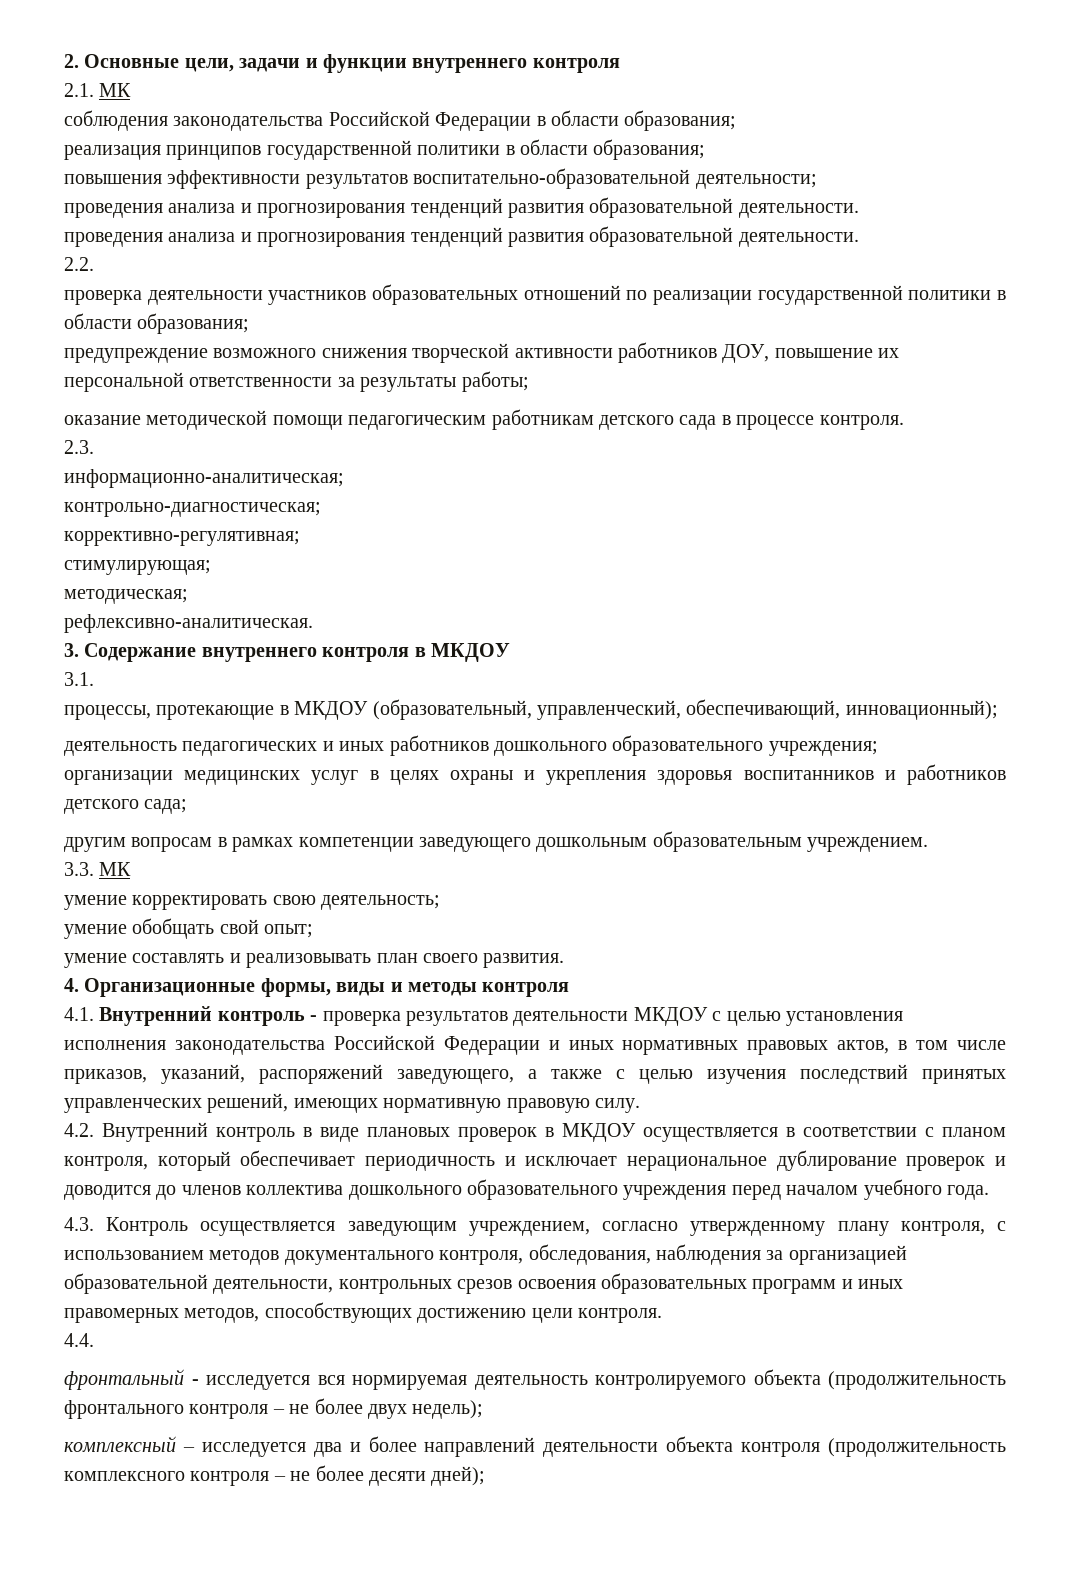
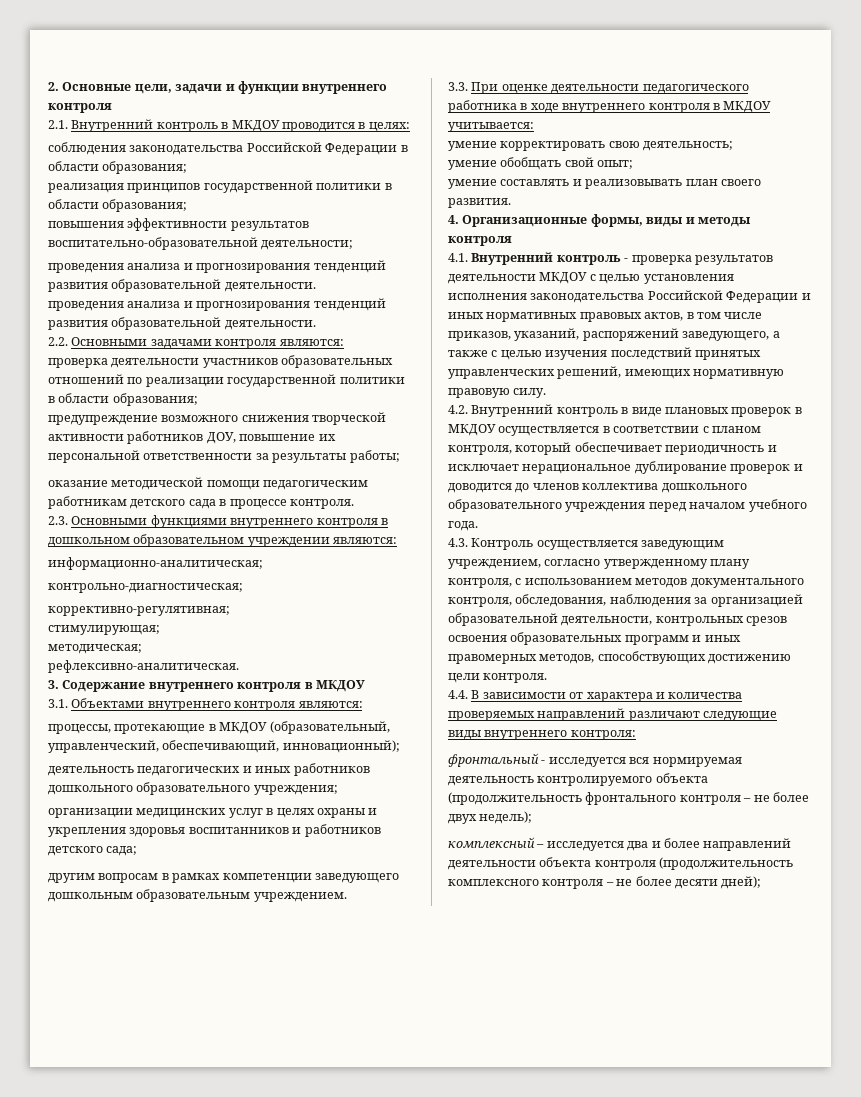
[99,83,132,97] МК -> [71,119,410,132] Внутренний контроль в МКДОУ проводится в целях:
(94, 264) none -> [71,337,344,349] Основными задачами контроля являются:
(94, 447) none -> [71,515,388,528] [48,534,398,547] Основными функциями внутреннего контроля в дошкольном образовательном учреждении являются:
(94, 679) none -> [71,698,363,711] Объектами внутреннего контроля являются:
[99,862,132,876] МК -> [471,82,749,94] [448,100,772,113] [448,122,534,132] При оценке деятельности педагогического работника в ходе внутреннего контроля в МКДОУ учитывается:
(94, 1340) none -> [471,690,743,702] [448,708,778,721] [448,730,636,740] В зависимости от характера и количества проверяемых направлений различают следующие виды внутреннего контроля:

